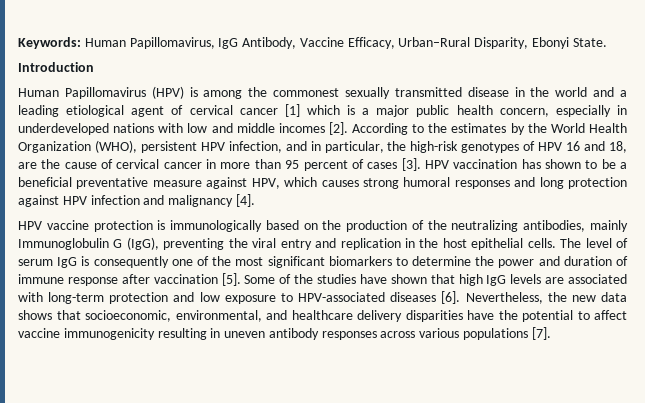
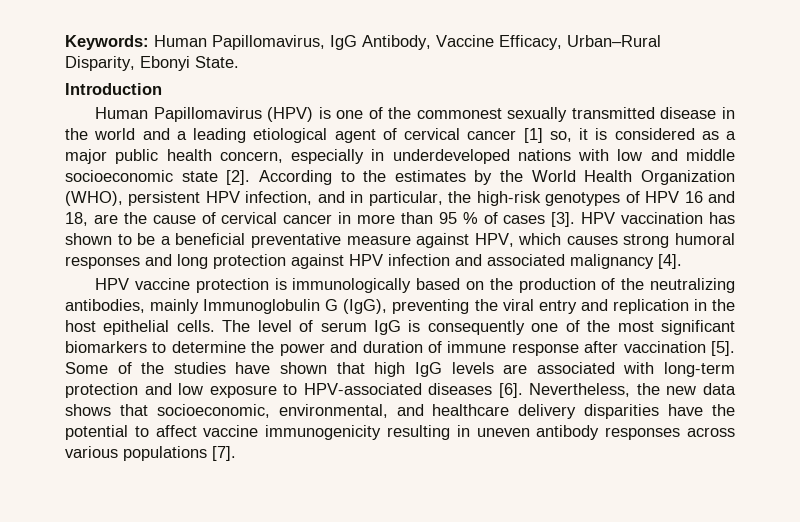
[203,90,243,99] among -> [336,107,383,119] one of
[306,105,356,115] which is -> [549,128,719,142] so, it is considered as
[278,123,325,133] incomes -> [65,170,218,182] socioeconomic state
[303,160,348,171] percent -> [462,212,478,224] %
(165, 200) none -> [487,254,565,266] associated

